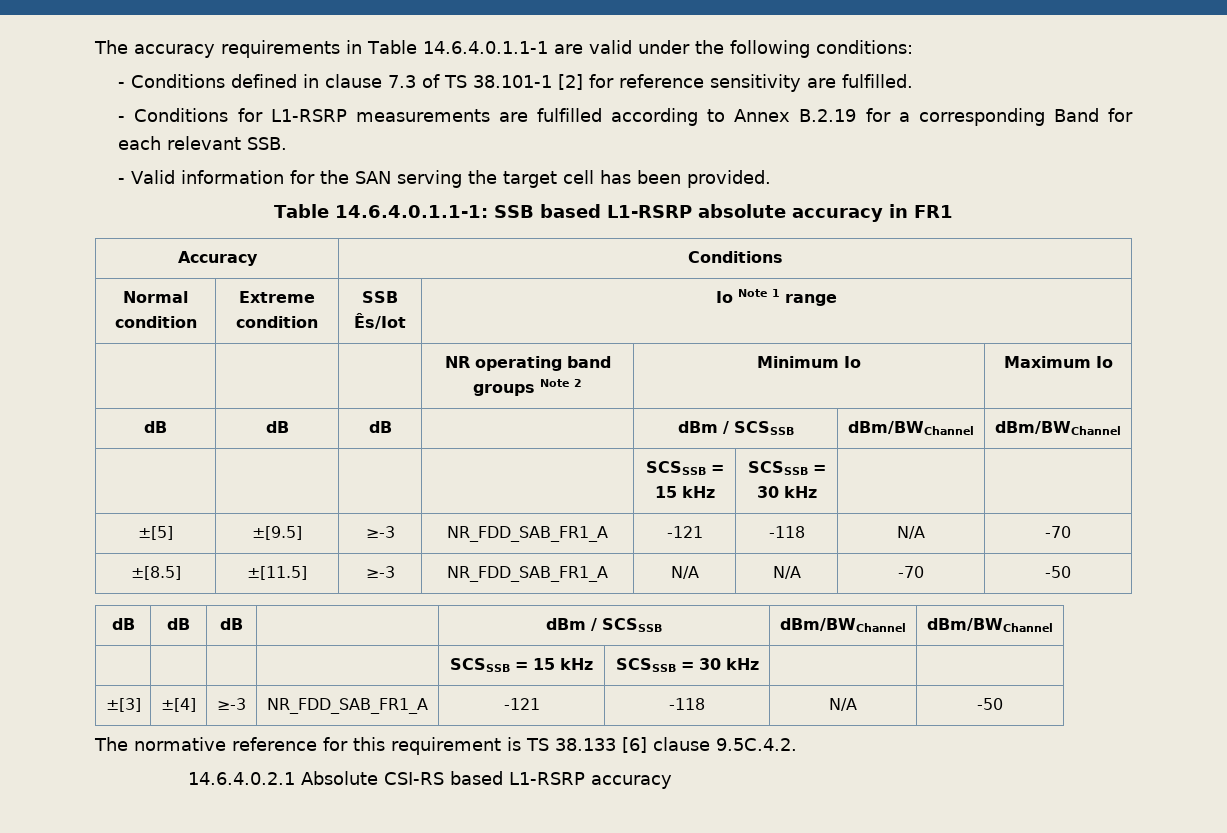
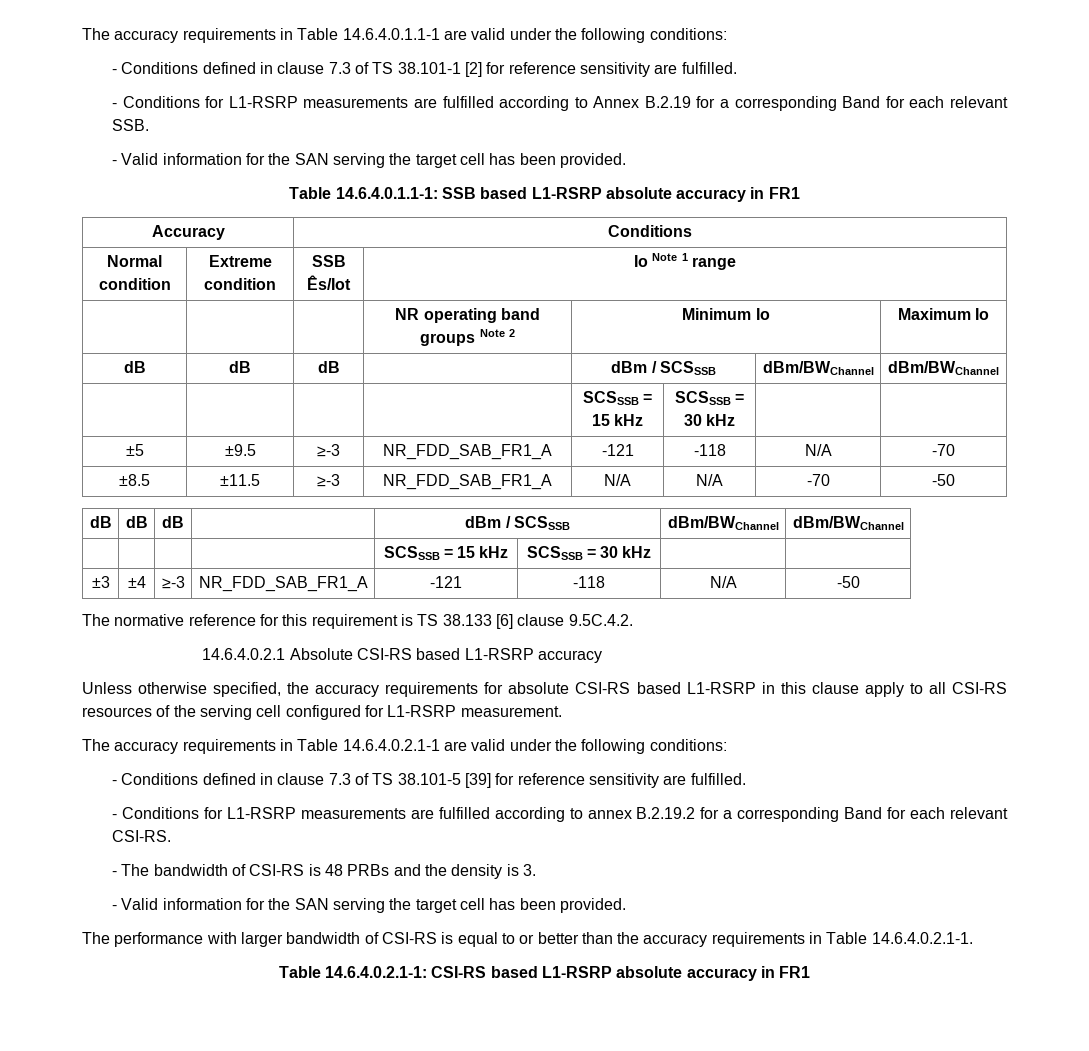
[138,526,173,540] [252,526,302,540] ±[5] | ±[9.5] -> [125,444,144,456] [224,444,256,456] ±5 | ±9.5
[130,566,181,580] [247,566,307,580] ±[8.5] | ±[11.5] -> [119,474,150,486] [220,474,260,486] ±8.5 | ±11.5
[105,698,141,712] [161,698,196,712] ±[3] | ±[4] -> [91,576,110,588] [127,576,146,588] ±3 | ±4
(673, 782) none -> [82,682,1007,697] [82,705,562,720] [82,739,727,754] [112,773,746,788] [112,807,1008,822] [112,830,172,842] [112,864,536,879] [112,898,626,913] [82,932,973,947] [278,966,811,981] // Unless otherwise specified, the accuracy requirements for absolute CSI-RS based L1-RSRP in this clause apply to all CSI-RS resources of the serving cell configured for L1-RSRP measurement. // The accuracy requirements in Table 14.6.4.0.2.1-1 are valid under the following conditions: // - Conditions defined in clause 7.3 of TS 38.101-5 [39] for reference sensitivity are fulfilled. // - Conditions for L1-RSRP measurements are fulfilled according to annex B.2.19.2 for a corresponding Band for each relevant CSI-RS. // - The bandwidth of CSI-RS is 48 PRBs and the density is 3. // - Valid information for the SAN serving the target cell has been provided. // The performance with larger bandwidth of CSI-RS is equal to or better than the accuracy requirements in Table 14.6.4.0.2.1-1. // Table 14.6.4.0.2.1-1: CSI-RS based L1-RSRP absolute accuracy in FR1

